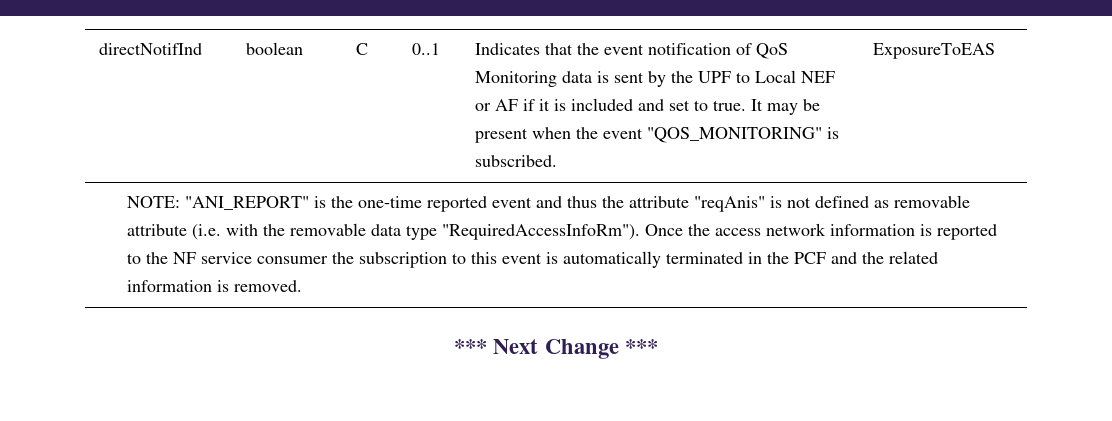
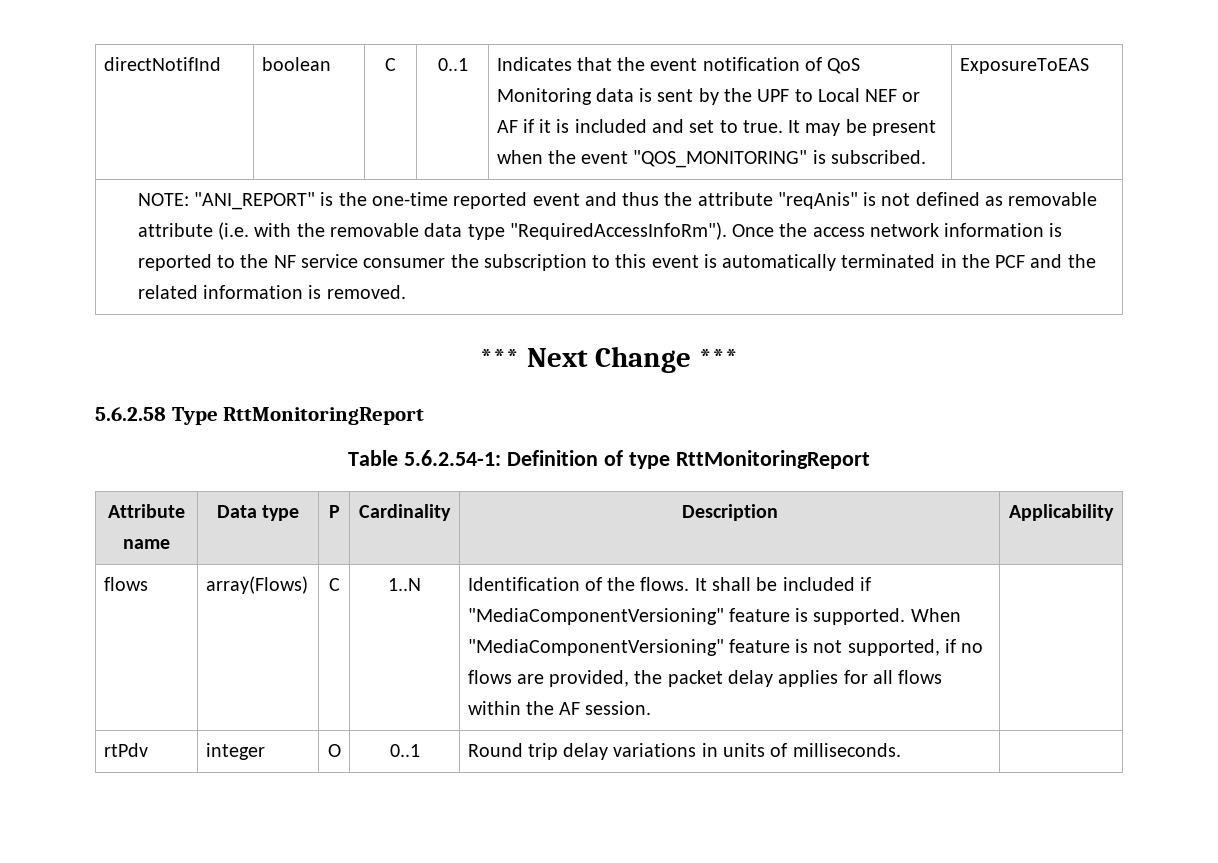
(658, 346) none -> [95,407,425,425] [348,450,870,469] [108,504,185,518] [123,539,170,549] [216,505,300,521] [328,505,340,518] [359,504,451,521] [681,504,778,521] [1009,504,1114,521] [103,577,148,591] [205,576,308,594] [328,578,340,591] [388,578,421,591] [467,577,871,591] [467,608,961,625] [467,639,984,656] [467,670,943,687] [467,701,652,715] [103,743,148,757] [205,743,265,760] [327,744,341,757] [389,744,420,757] [467,743,901,760] // 5.6.2.58 Type RttMonitoringReport // Table 5.6.2.54-1: Definition of type RttMonitoringReport // Attribute name | Data type | P | Cardinality | Description | Applicability // flows | array(Flows) | C | 1..N | Identification of the flows. It shall be included if "MediaComponentVersioning" feature is supported. When "MediaComponentVersioning" feature is not supported, if no flows are provided, the packet delay applies for all flows within the AF session. | // rtPdv | integer | O | 0..1 | Round trip delay variations in units of milliseconds. |

